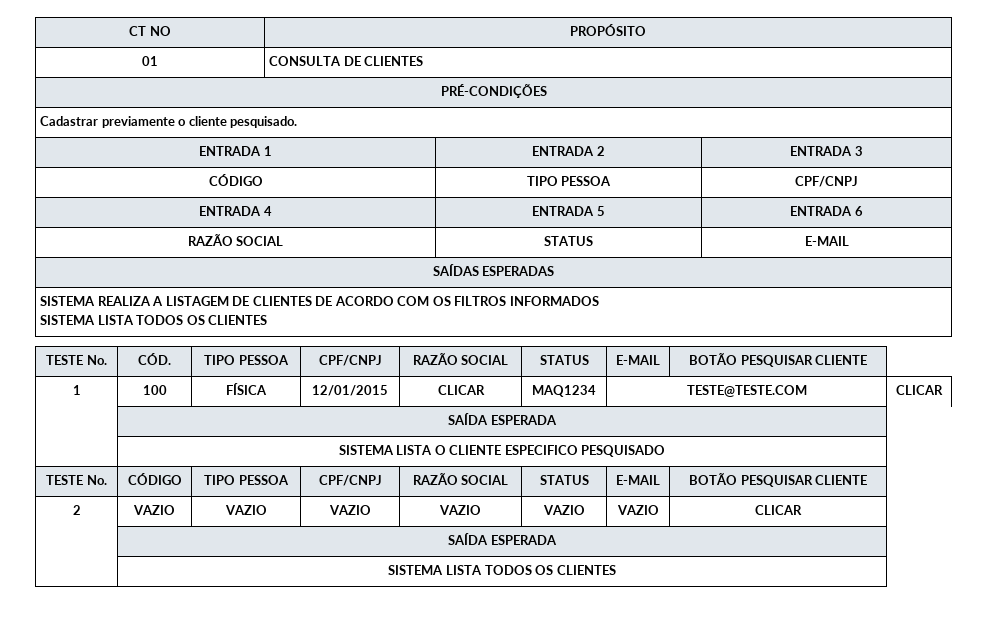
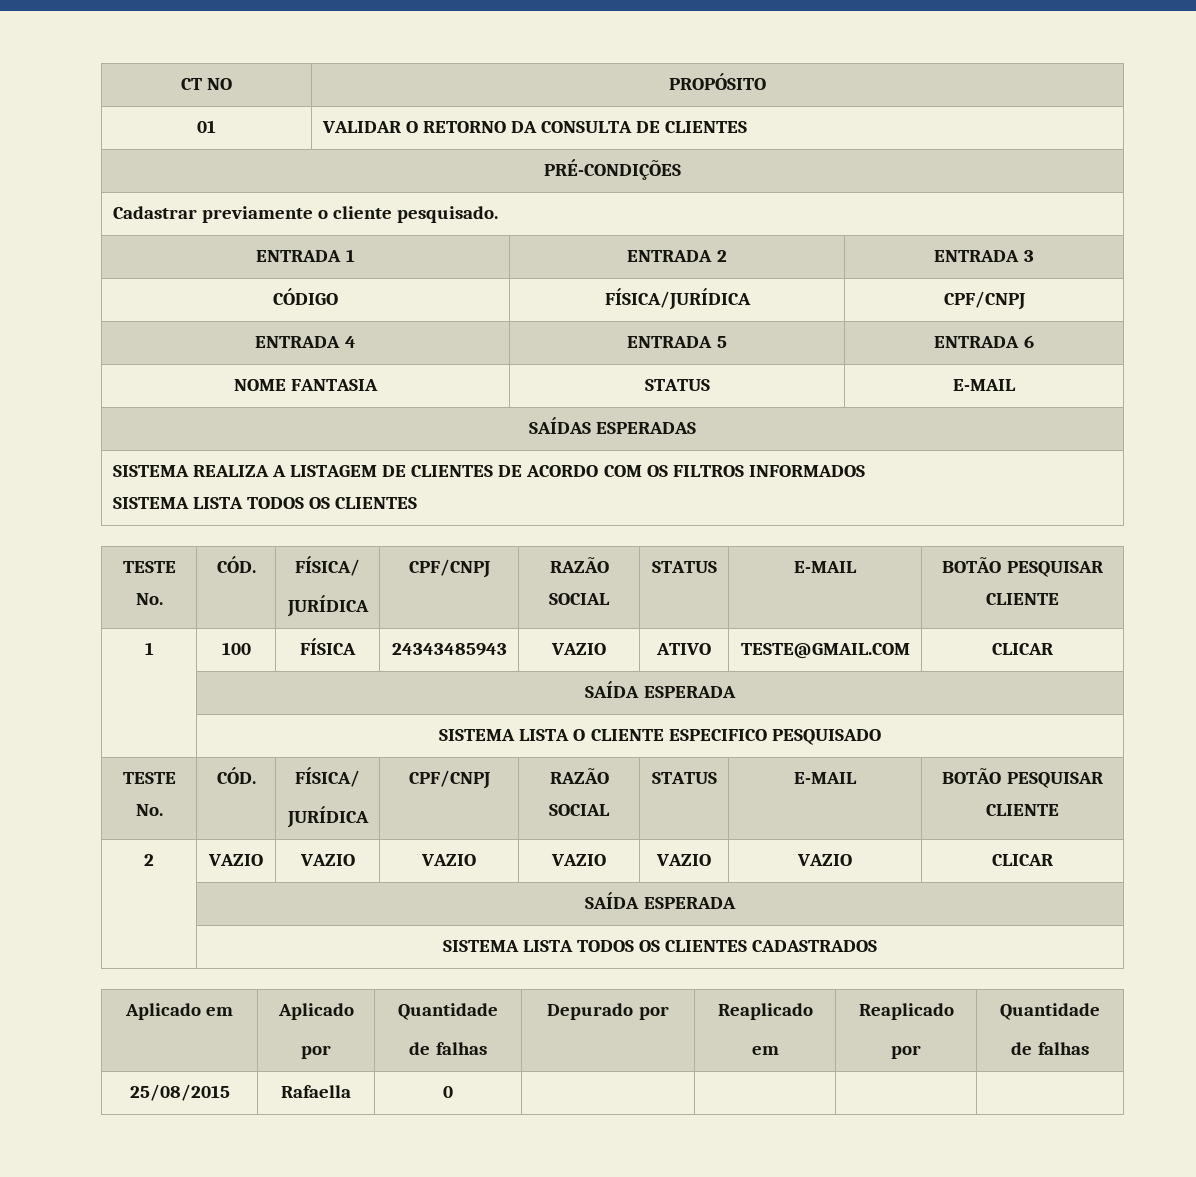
(158, 61) none -> [321,121,537,133] VALIDAR O RETORNO DA
[526,176,612,186] TIPO PESSOA -> [604,288,751,310] FÍSICA/JURÍDICA
[187,234,284,246] RAZÃO SOCIAL -> [233,379,379,391] NOME FANTASIA
[204,355,289,365] TIPO PESSOA -> [295,556,360,576] [286,595,369,617] FÍSICA/ // JURÍDICA
[312,385,388,396] [437,385,485,395] [532,385,596,397] [686,385,807,397] 12/01/2015 | CLICAR | MAQ1234 | TESTE@TESTE.COM -> [391,643,507,656] [551,643,606,655] [656,643,711,655] [740,643,910,659] 24343485943 | VAZIO | ATIVO | TESTE@GMAIL.COM
[127,473,182,485] [204,475,289,485] CÓDIGO | TIPO PESSOA -> [216,767,256,784] [295,767,360,787] [286,806,369,828] CÓD. | FÍSICA/ // JURÍDICA
(616, 570) none -> [752,940,878,952] [124,1003,234,1020] [277,1003,354,1020] [301,1045,331,1059] [398,1003,498,1020] [409,1042,487,1055] [547,1003,669,1020] [717,1003,813,1020] [751,1046,779,1055] [858,1003,954,1020] [891,1045,921,1059] [1000,1003,1100,1020] [1011,1042,1089,1055] [129,1084,230,1101] [281,1085,351,1098] [443,1086,453,1098] CADASTRADOS // Aplicado em | Aplicado // por | Quantidade // de falhas | Depurado por | Reaplicado // em | Reaplicado // por | Quantidade // de falhas // 25/08/2015 | Rafaella | 0 | | | |

